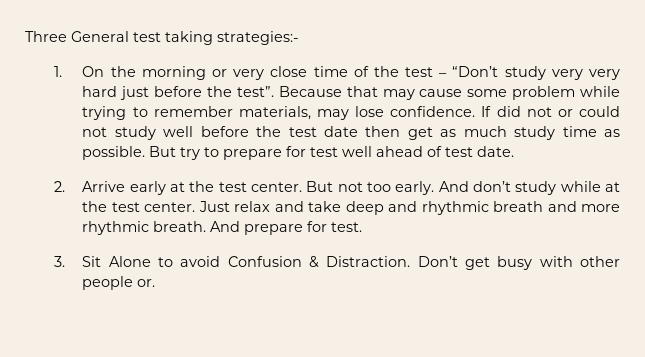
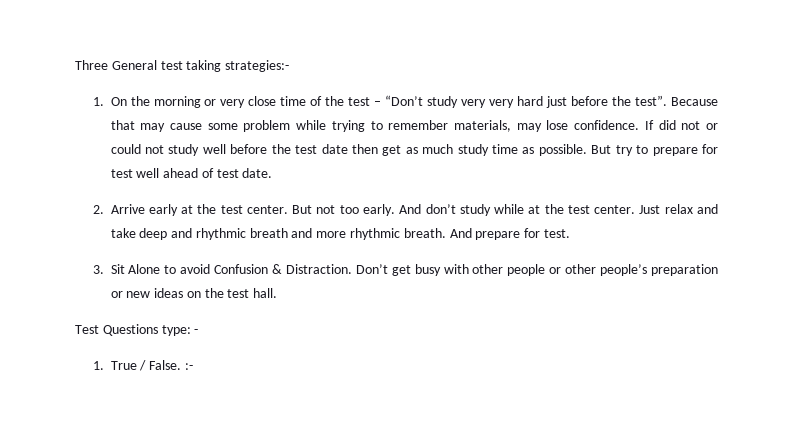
[137,279,156,287] or. -> [549,264,718,276] [110,288,278,298] [75,324,199,336] [92,360,193,371] or other people’s preparation or new ideas on the test hall. // Test Questions type: - // 1. True / False. :-

